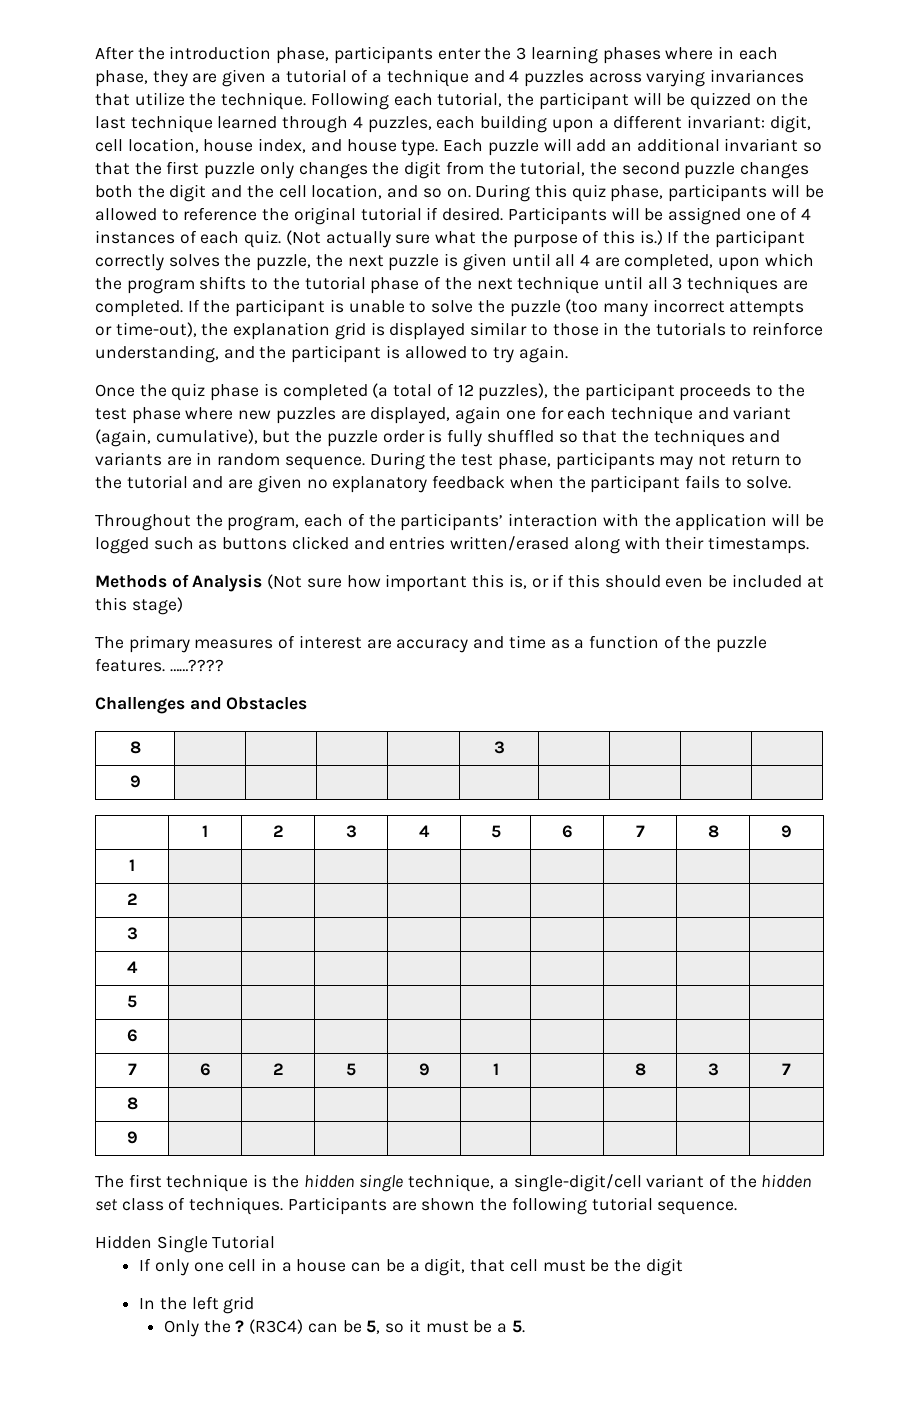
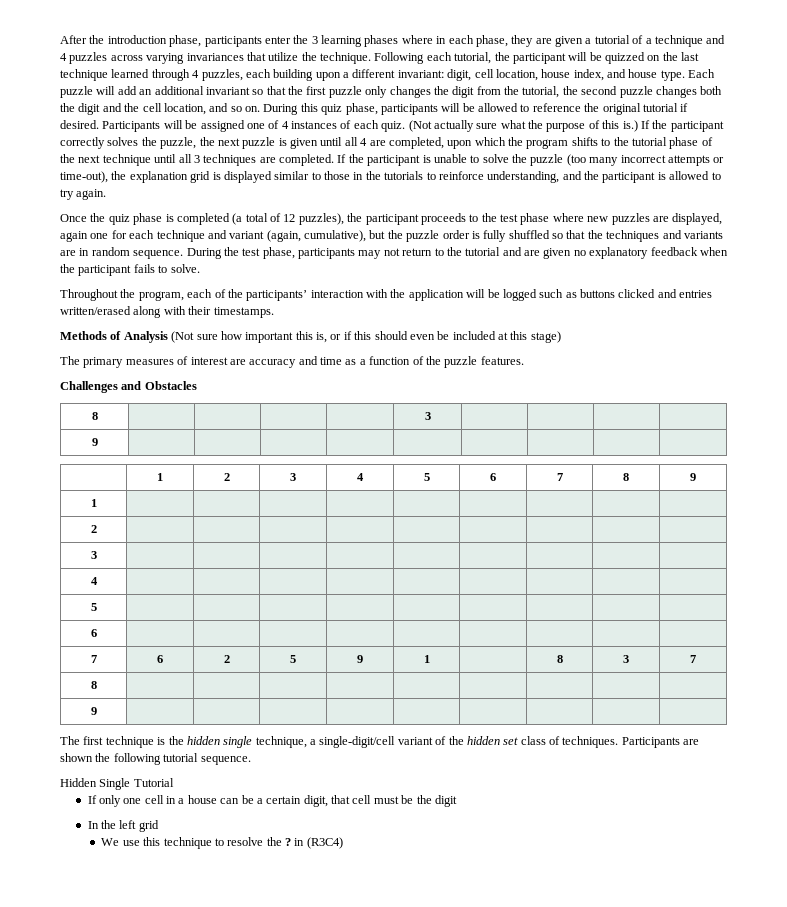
[169,659,224,672] ……???? -> (524, 360) none
(420, 1267) none -> [266,796,302,804] certain
[163,1319,525,1337] Only the ? (R3C4) can be 5, so it must be a 5. -> [101,837,343,849] We use this technique to resolve the ? in (R3C4)

